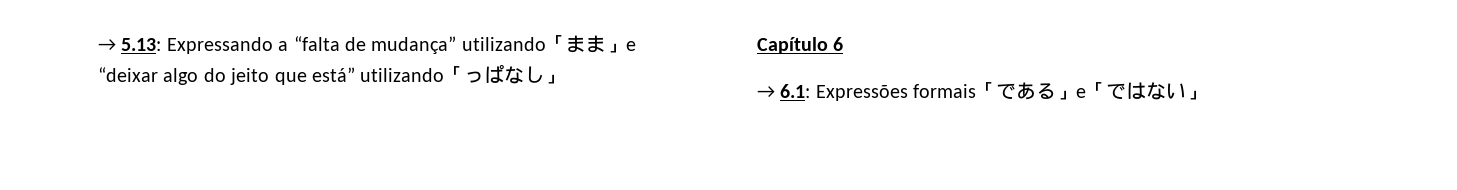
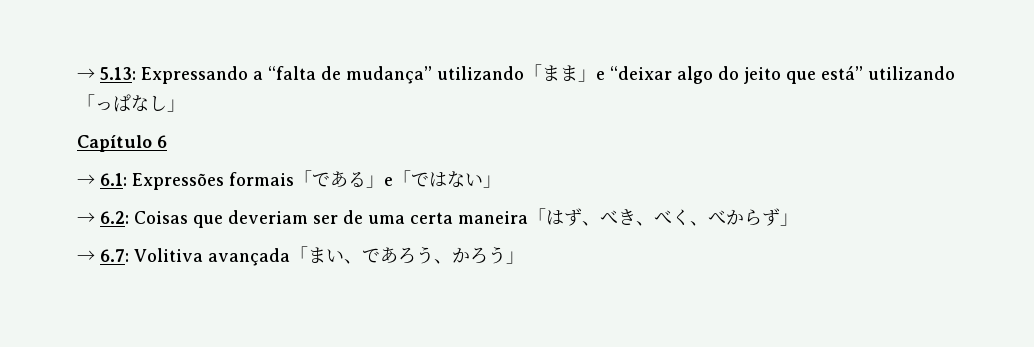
(1207, 95) none -> [77,208,798,228] [77,246,524,266] // → 6.2: Coisas que deveriam ser de uma certa maneira「はず、べき、べく、べからず」 // → 6.7: Volitiva avançada「まい、であろう、かろう」

